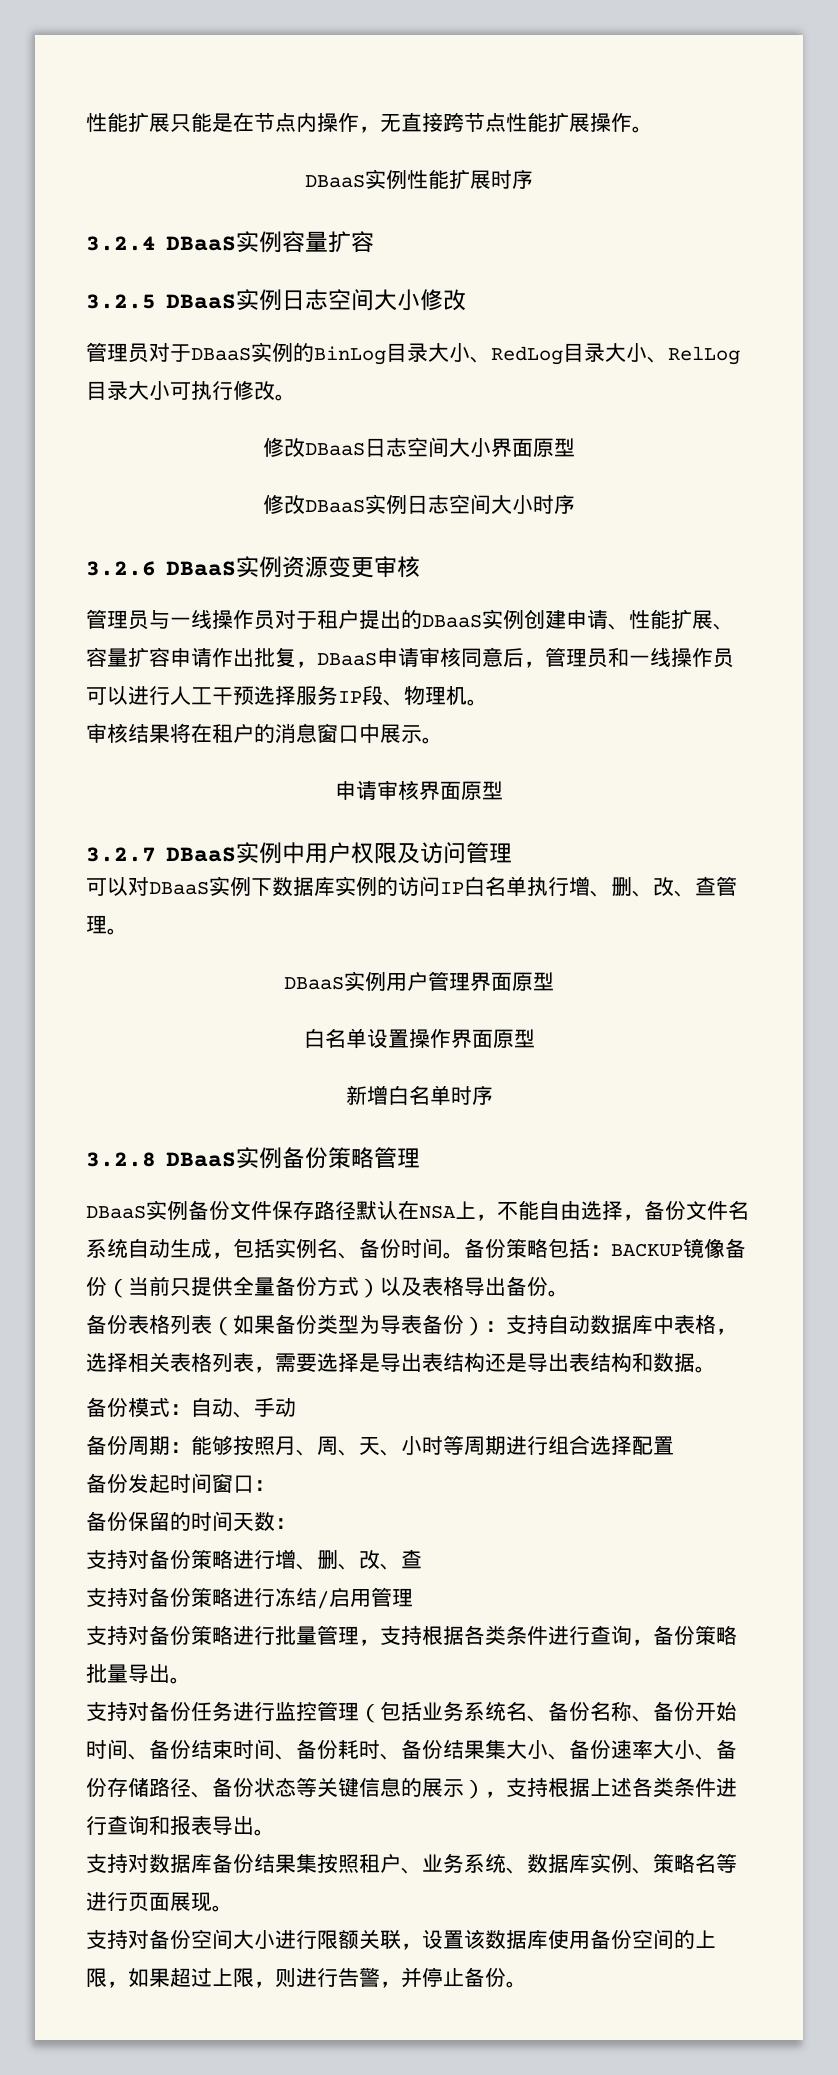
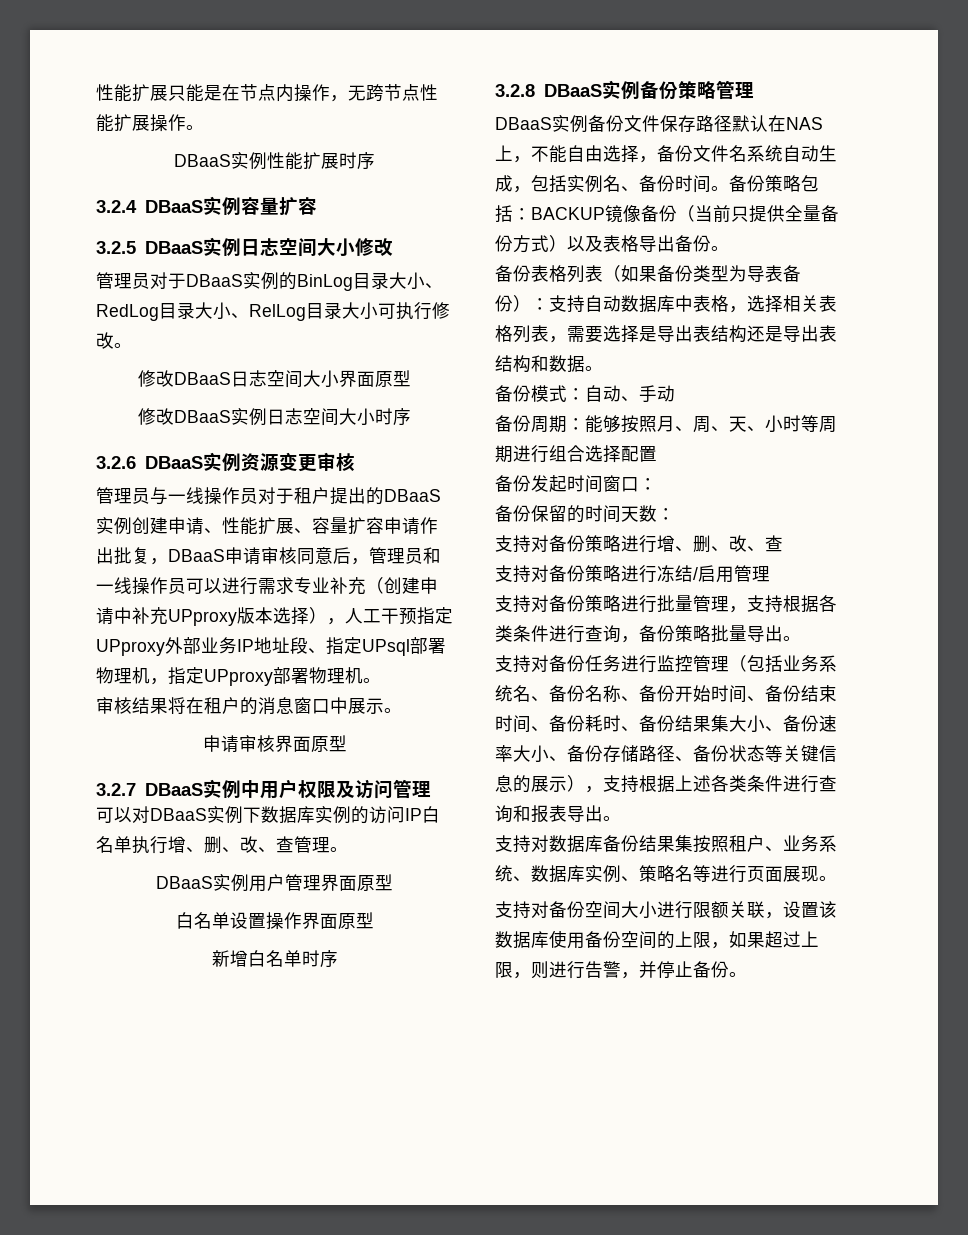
[401,113,443,132] 直接 -> (366, 93) none
[170,685,404,706] 人工干预选择服务IP段、 -> [258,577,438,595] [96,607,453,626] [96,637,446,656] [96,667,309,686] 需求专业补充（创建申请中补充UPproxy版本选择），人工干预指定UPproxy外部业务IP地址段、指定UPsql部署物理机，指定UPproxy部署
[419,1205,456,1219] NSA -> [786,117,823,130] NAS

